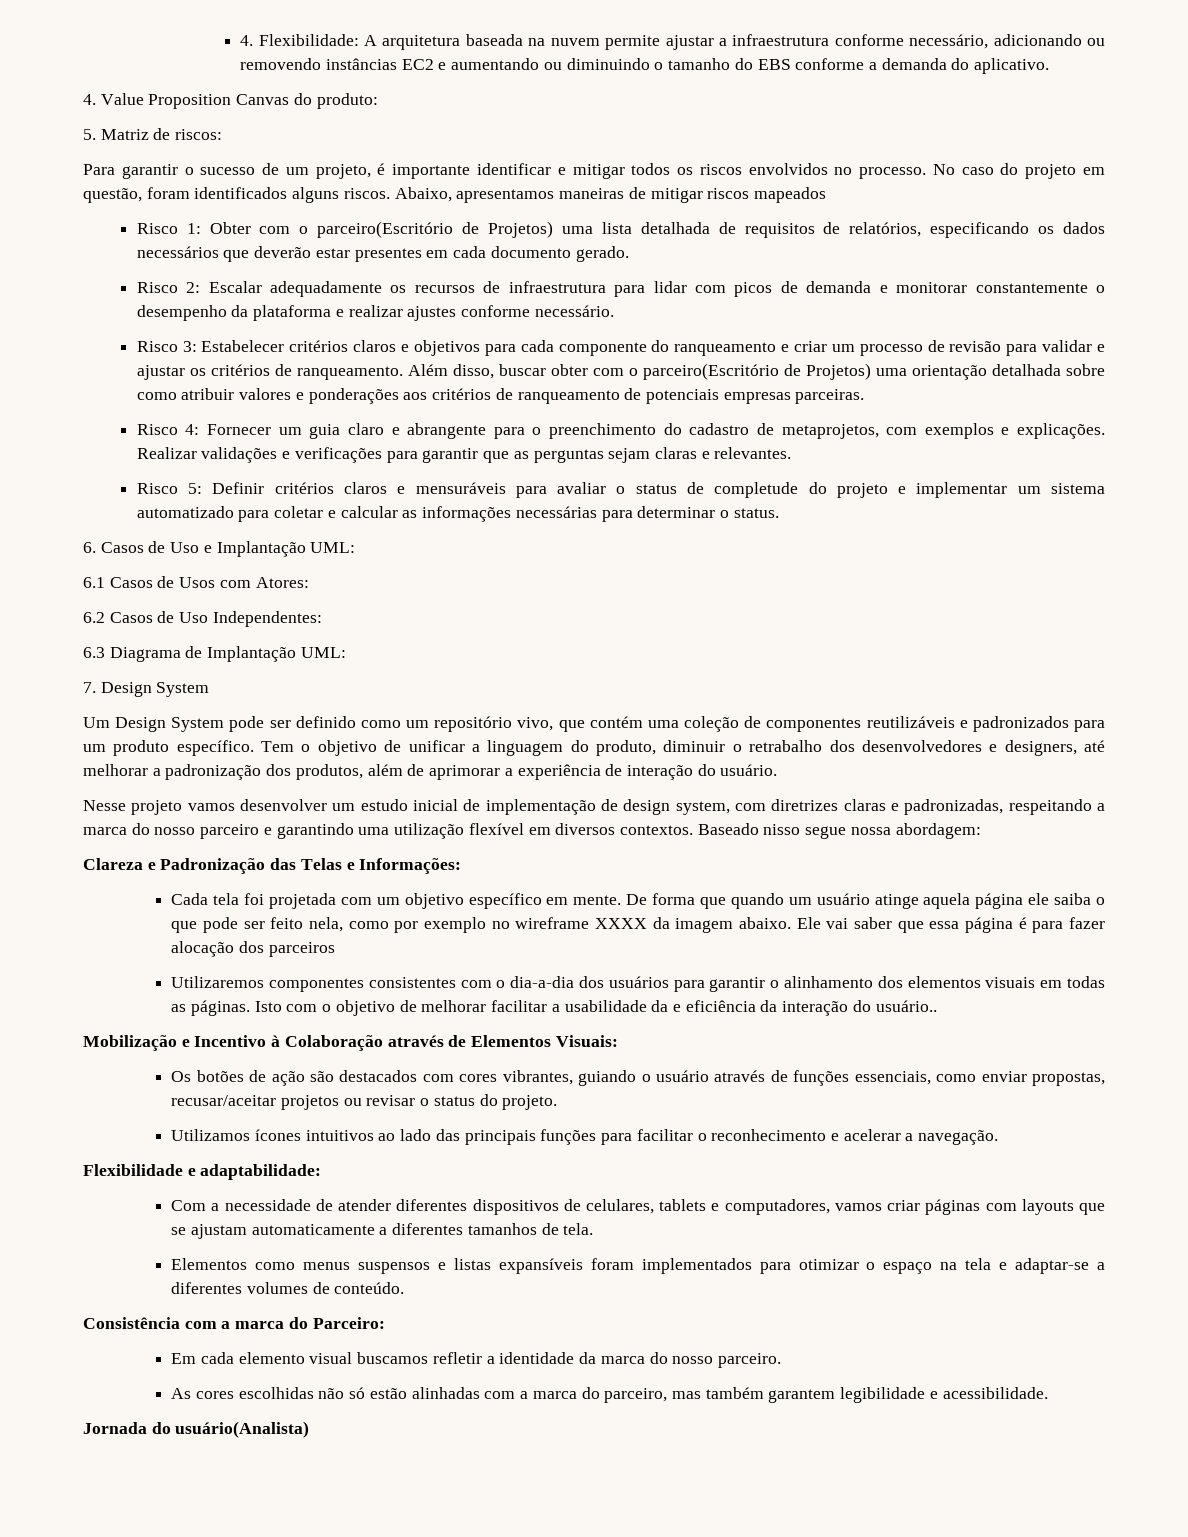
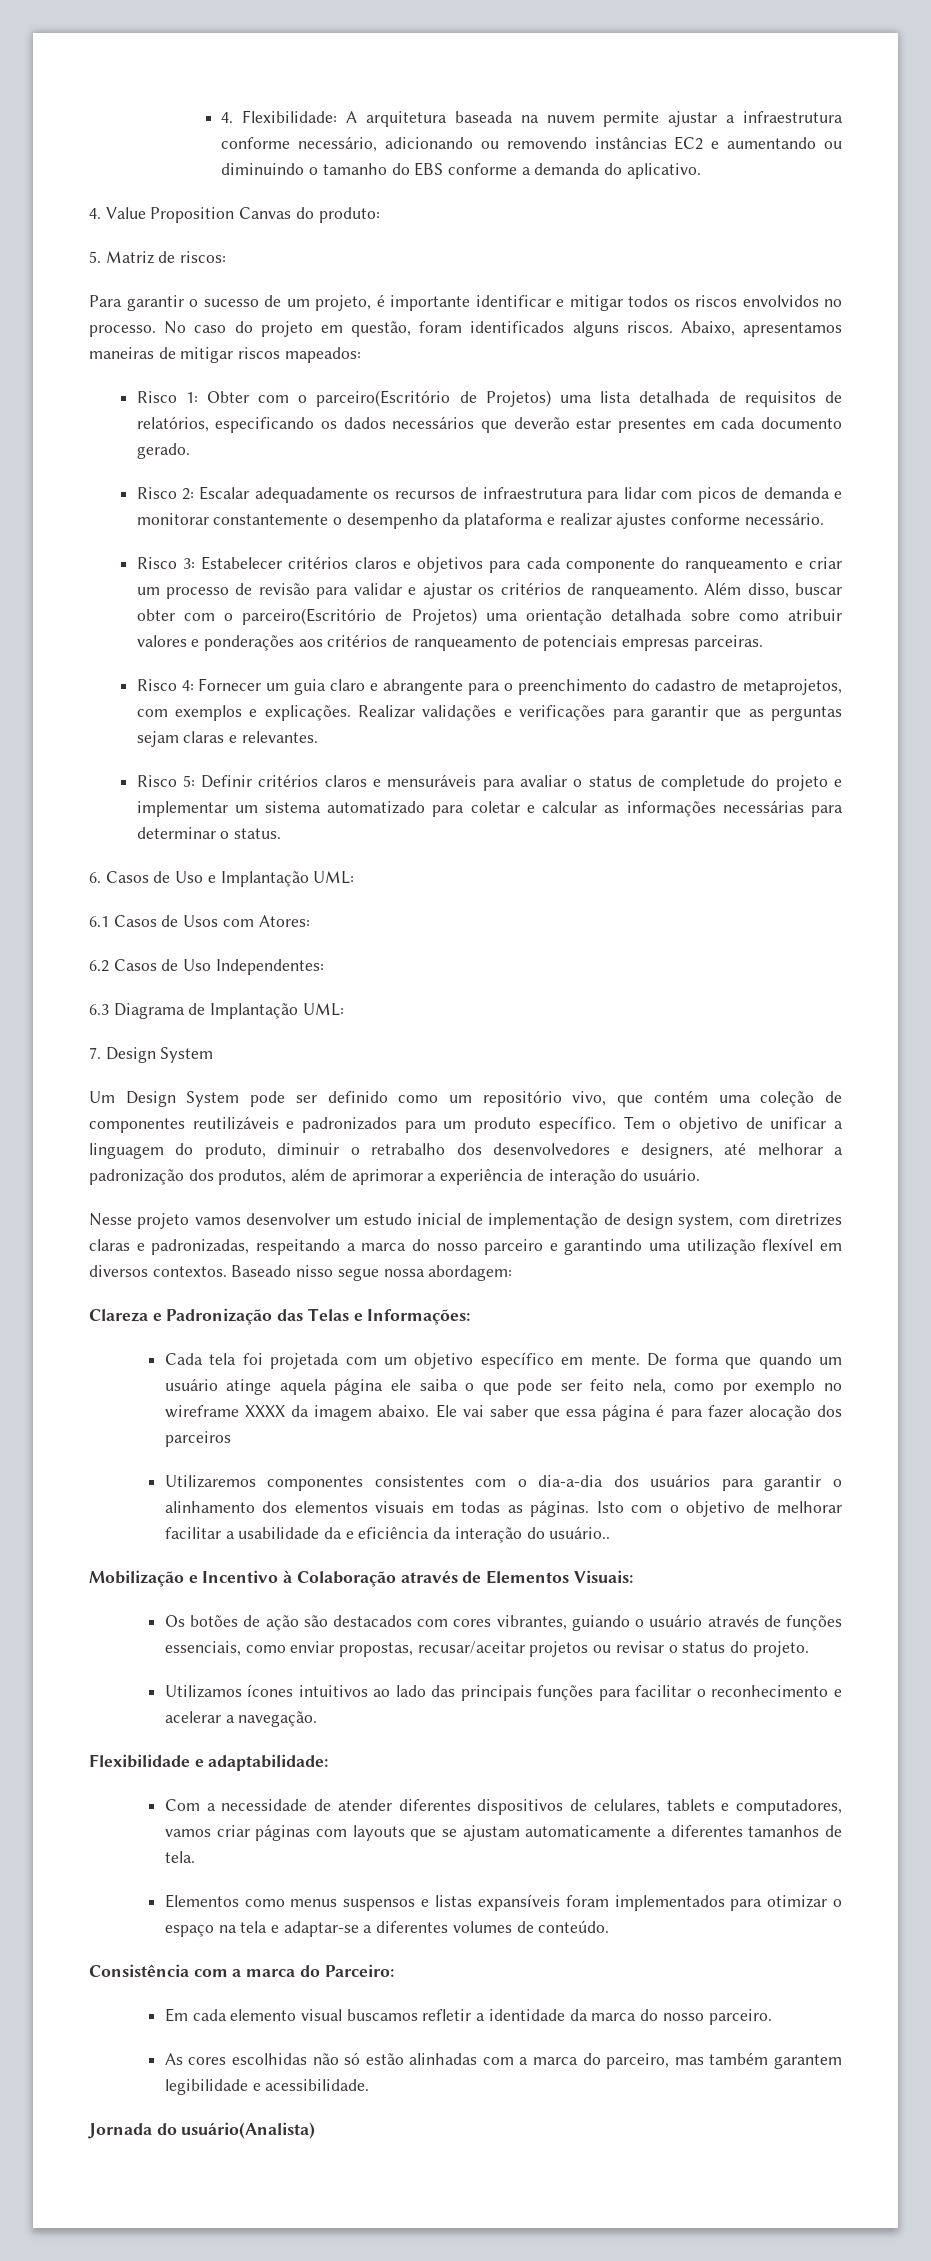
[753,187,826,203] mapeados -> [284,347,361,363] mapeados:

